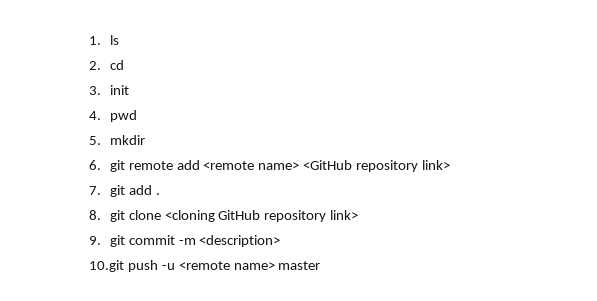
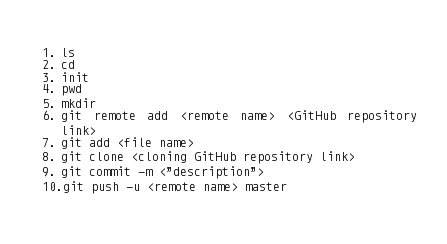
[155,193,160,195] . -> [117,137,195,147] <file name>
[199,235,281,247] <description> -> [159,166,265,179] <”description”>

